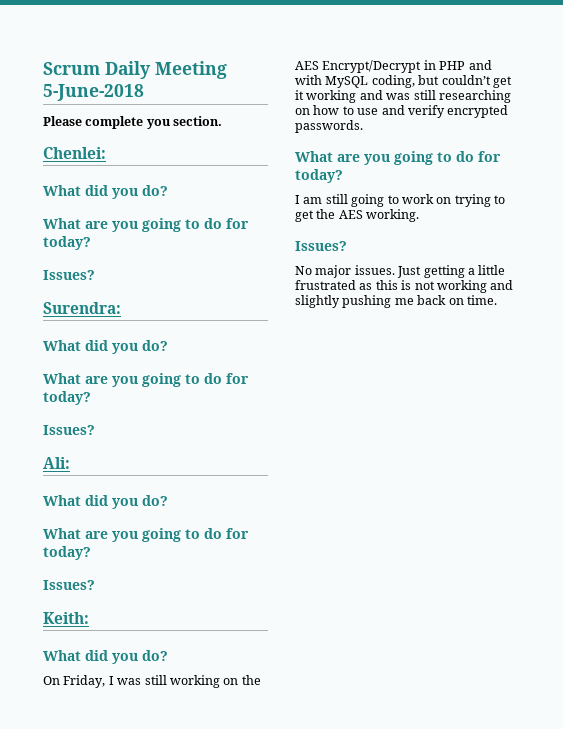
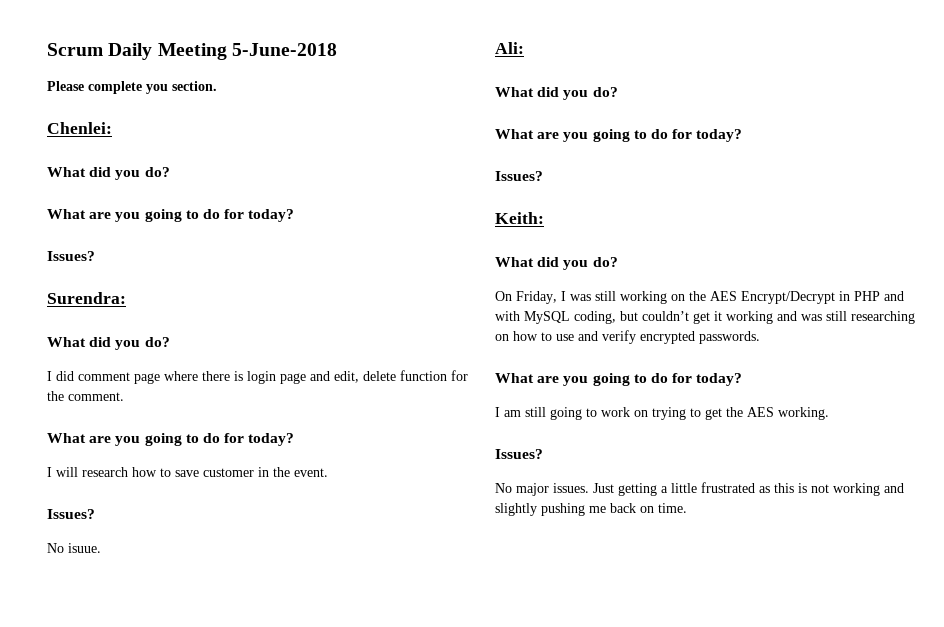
[43,373,249,387] [43,391,91,405] [43,425,95,435] // What are you going to do for today? // Issues? -> [47,370,468,384] [47,391,124,401] [47,433,295,446] [47,467,328,477] [47,509,95,519] [47,543,101,553] // I did comment page where there is login page and edit, delete function for the comment. // What are you going to do for today? // I will research how to save customer in the event. // Issues? // No isuue.

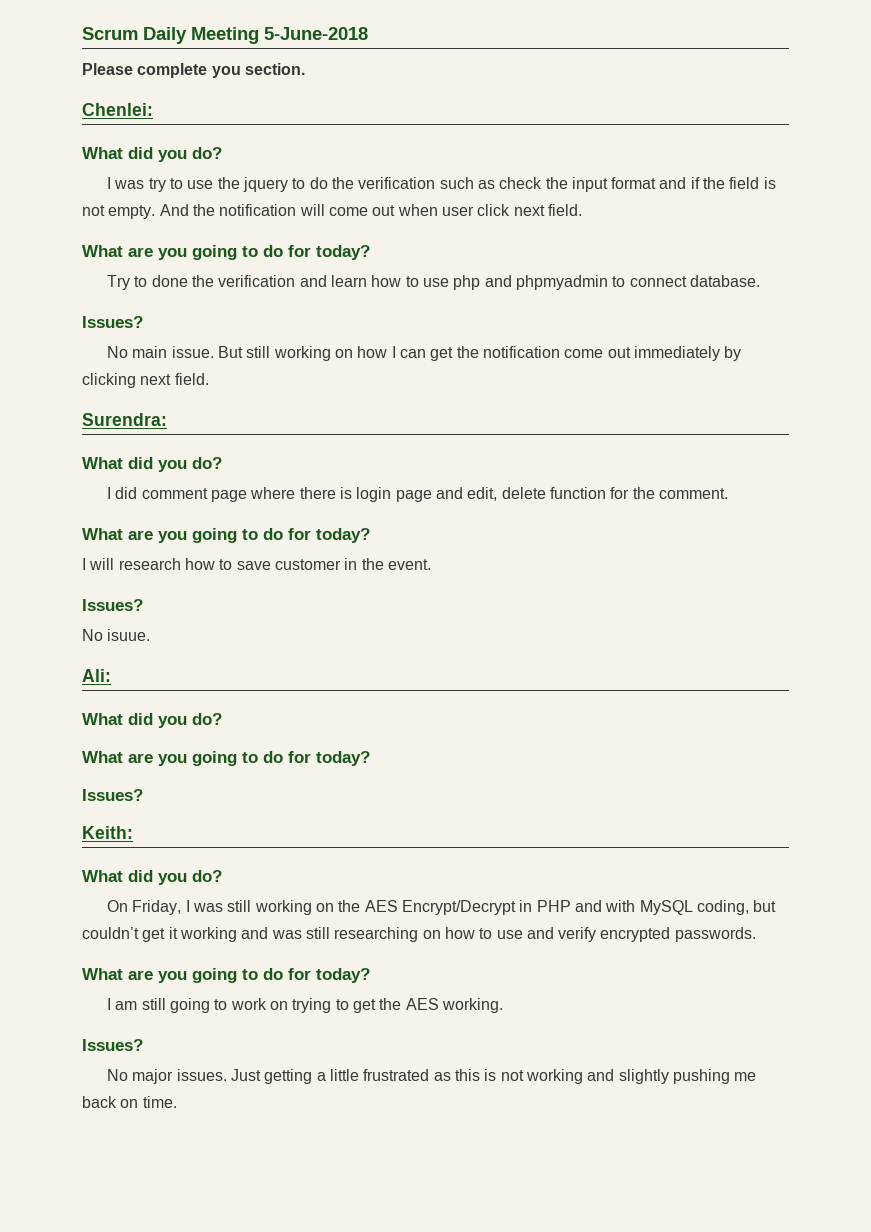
[47,209,295,222] [47,251,95,261] // What are you going to do for today? // Issues? -> [107,177,776,192] [82,204,582,219] [82,245,370,260] [107,275,760,290] [82,316,143,328] [107,346,742,361] [82,373,209,388] // I was try to use the jquery to do the verification such as check the input format and if the field is not empty. And the notification will come out when user click next field. // What are you going to do for today? // Try to done the verification and learn how to use php and phpmyadmin to connect database. // Issues? // No main issue. But still working on how I can get the notification come out immediately by clicking next field.

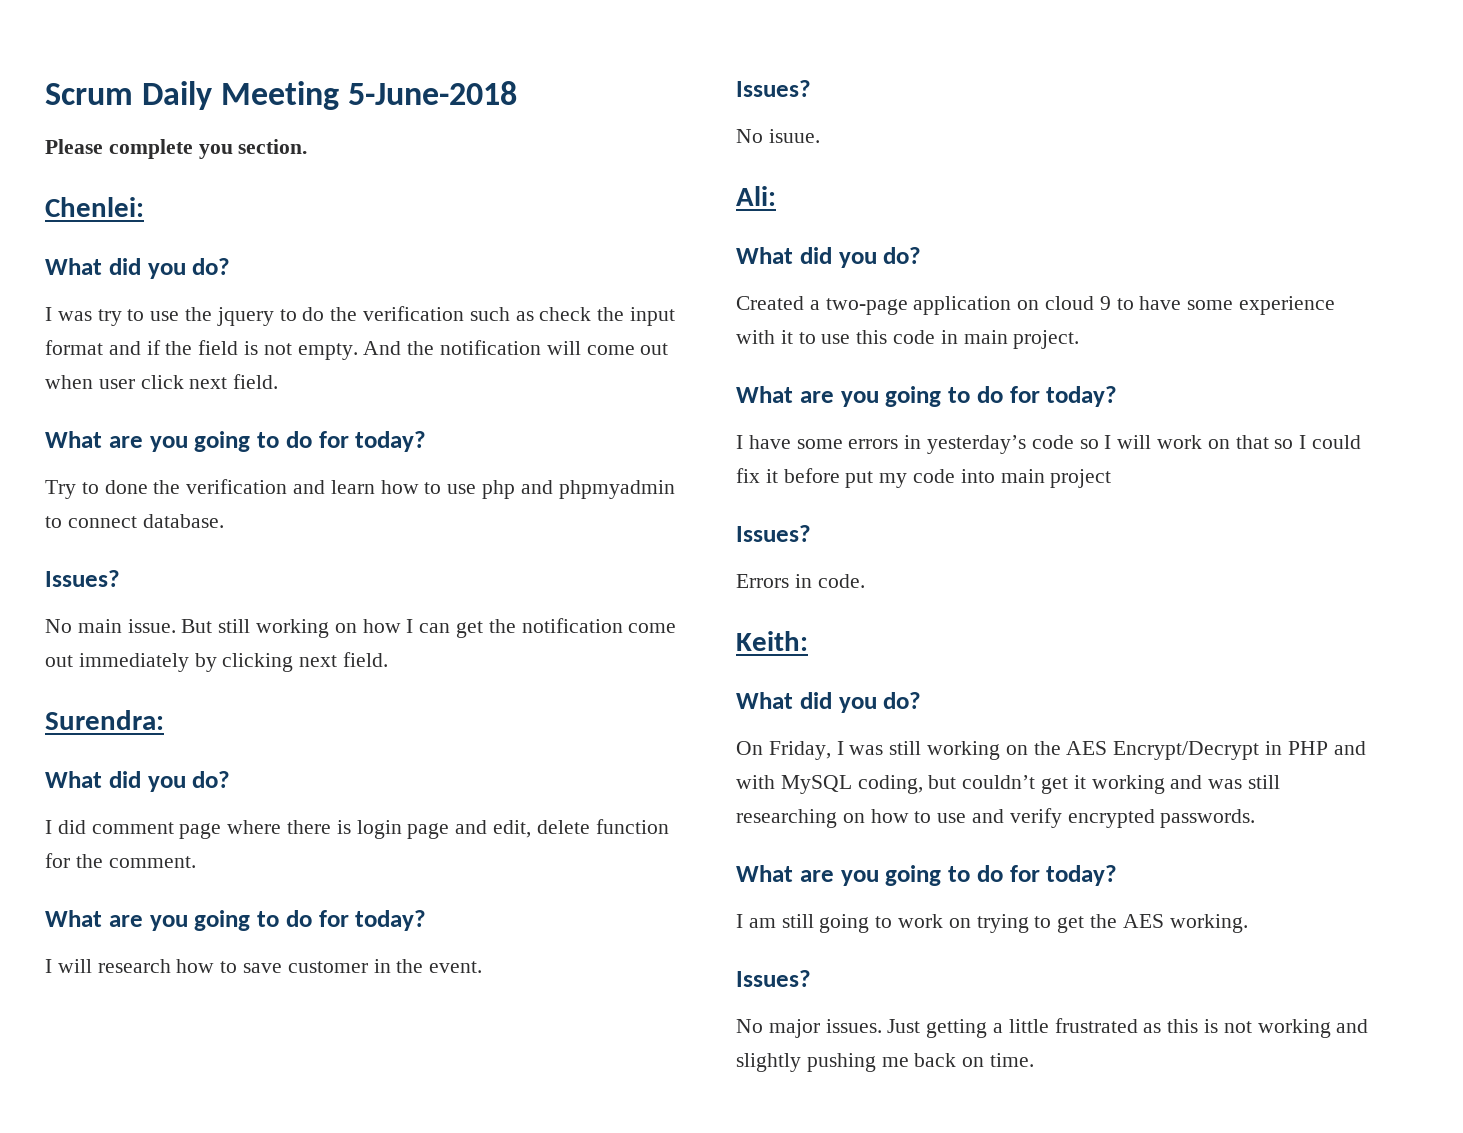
[82,751,370,766] [82,789,143,801] // What are you going to do for today? // Issues? -> [736,296,1336,315] [736,330,1080,349] [736,386,1118,407] [736,435,1362,454] [736,468,1112,488] [736,525,811,542] [736,574,865,588] // Created a two-page application on cloud 9 to have some experience with it to use this code in main project. // What are you going to do for today? // I have some errors in yesterday’s code so I will work on that so I could fix it before put my code into main project // Issues? // Errors in code.

